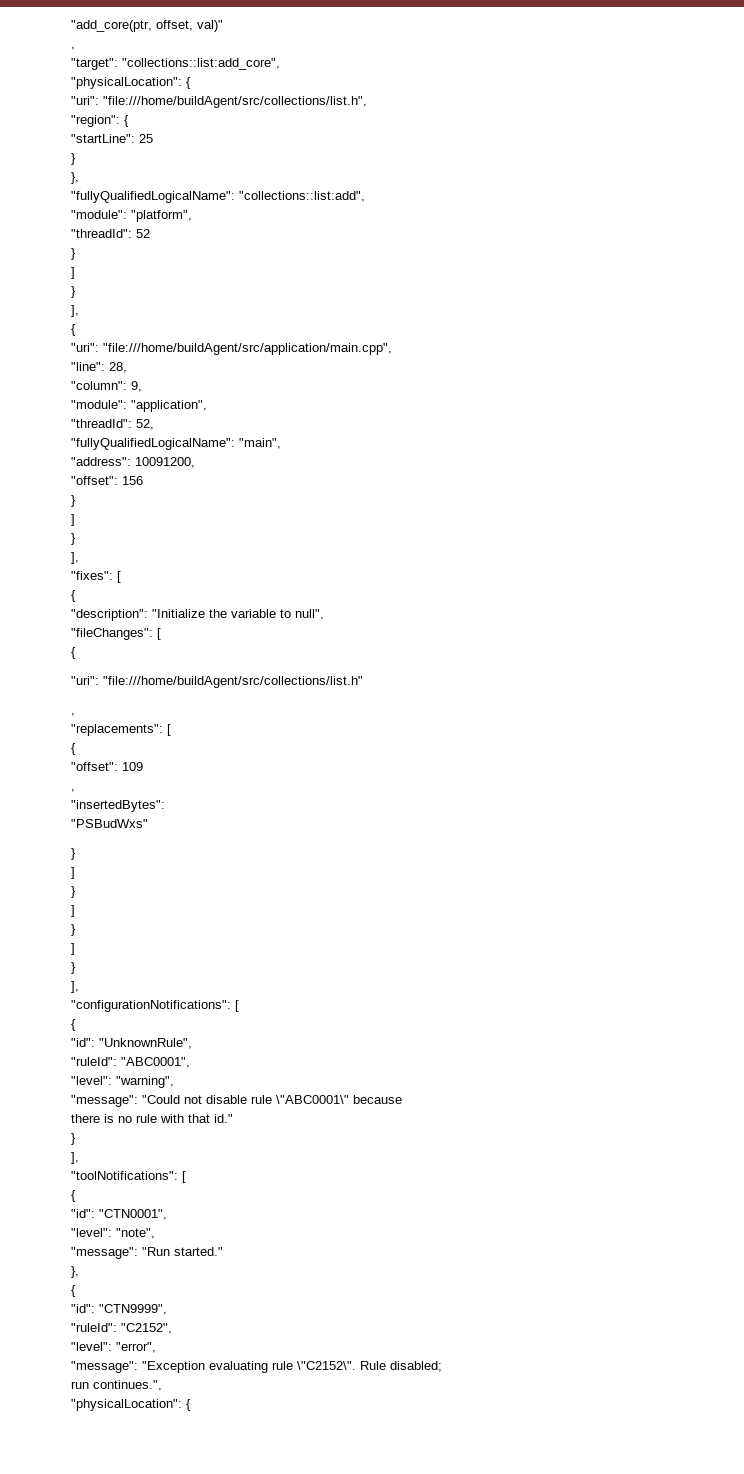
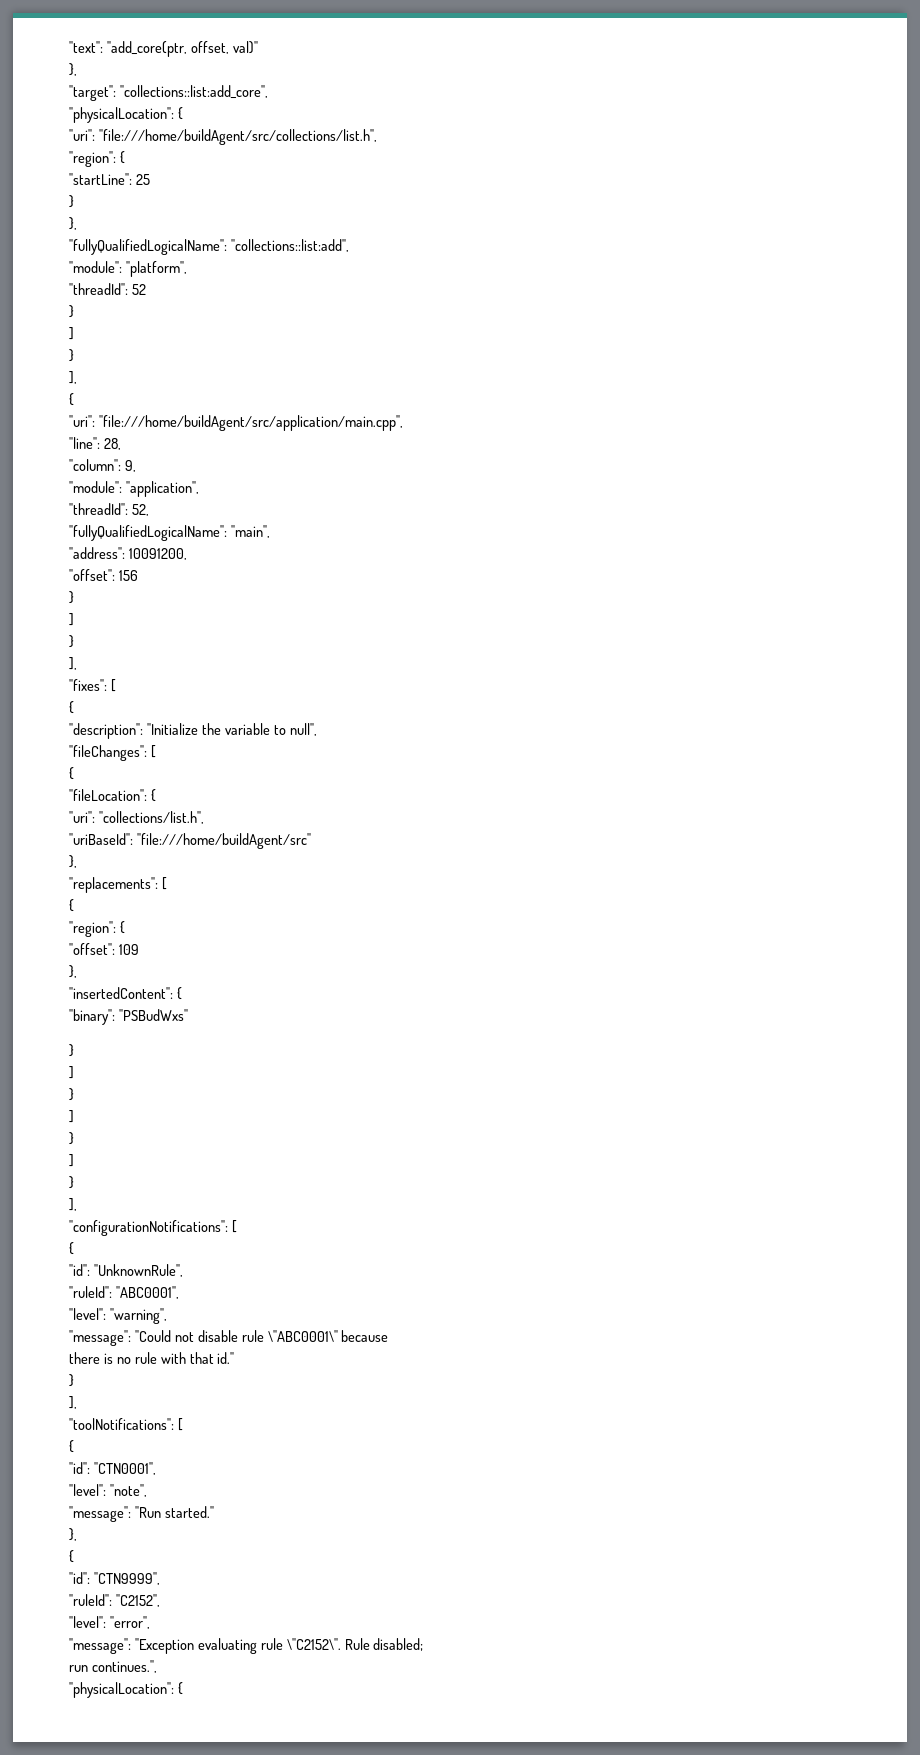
(70, 26) none -> [68,41,103,53] "text":
[70,47,75,50] , -> [68,63,77,76] },
[70,676,363,688] [70,713,75,716] // "uri": "file:///home/buildAgent/src/collections/list.h" // , -> [68,789,156,802] [68,811,204,824] [68,833,311,849] [68,855,77,868] // "fileLocation": { // "uri": "collections/list.h", // "uriBaseId": "file:///home/buildAgent/src" // },
(76, 749) none -> [68,921,125,937] // "region": {
[70,789,75,792] [70,800,165,812] , // "insertedBytes": // -> [68,965,77,978] [68,987,182,1000] [68,1009,115,1025] }, // "insertedContent": { // "binary":

